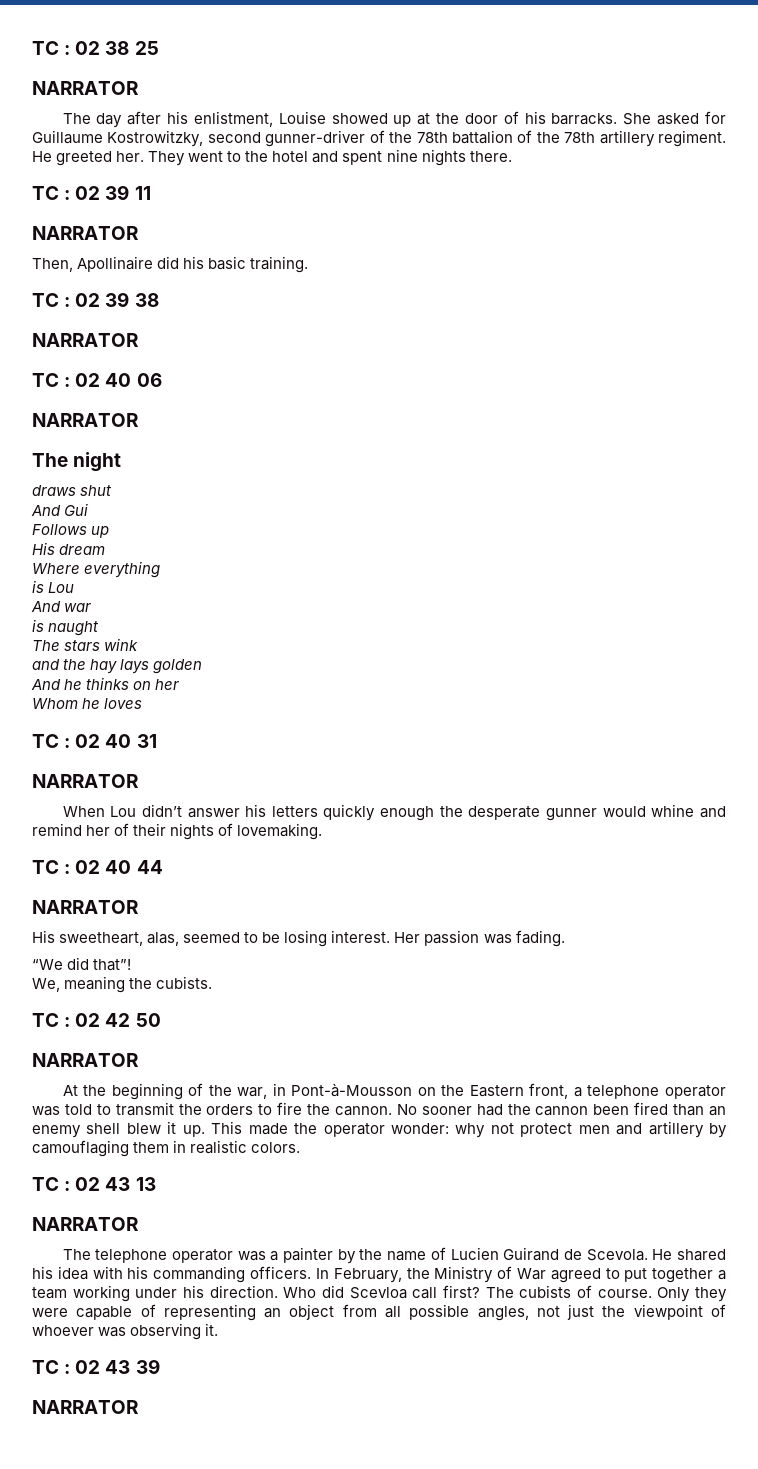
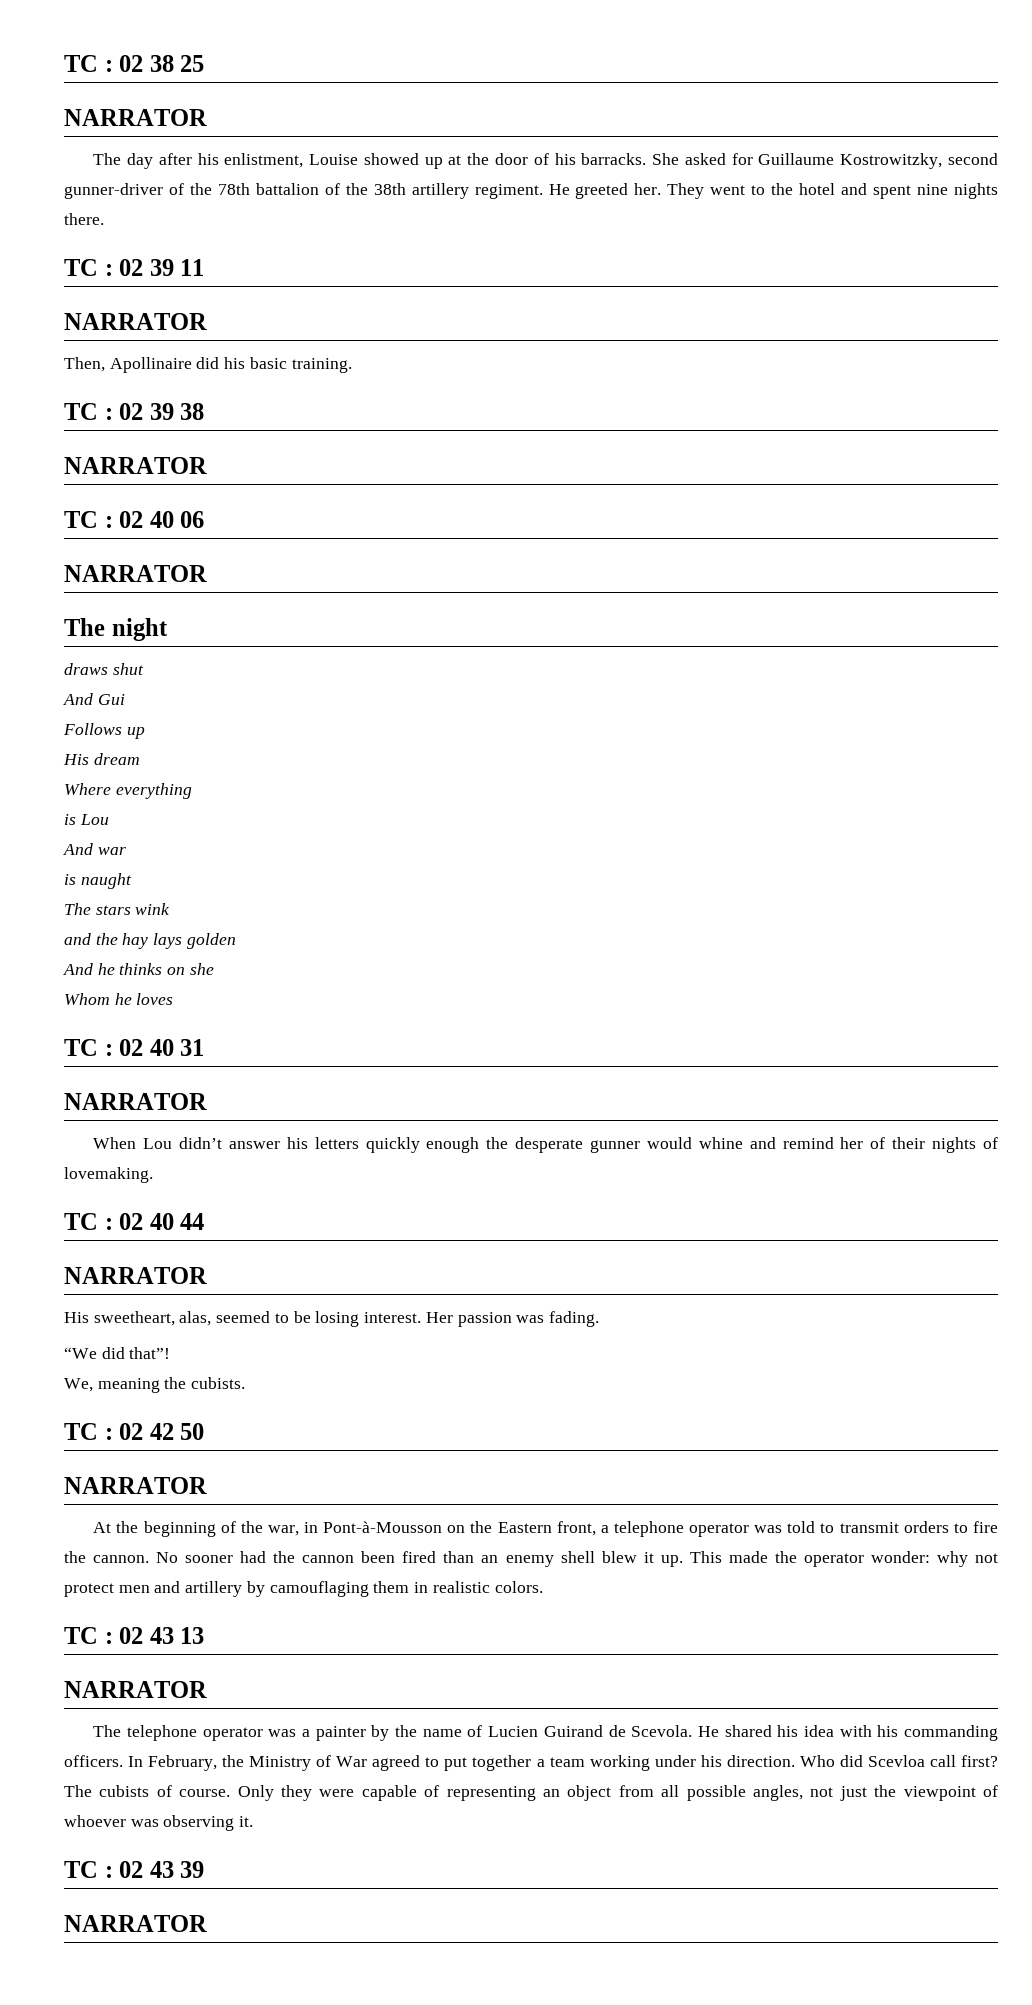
[564,132,596,143] 78th -> [373,183,406,195] 38th
[155,679,180,690] her -> [189,963,214,975] she
[178,1104,202,1115] the -> (899, 1527) none

